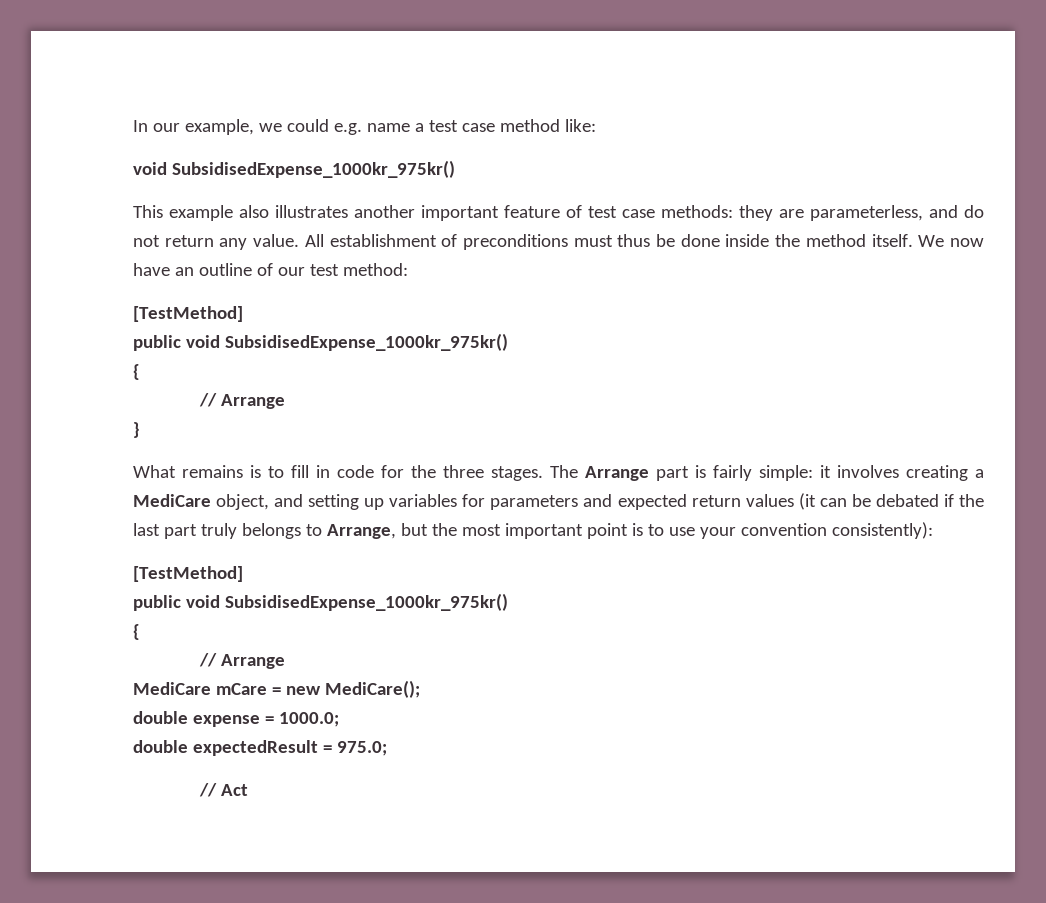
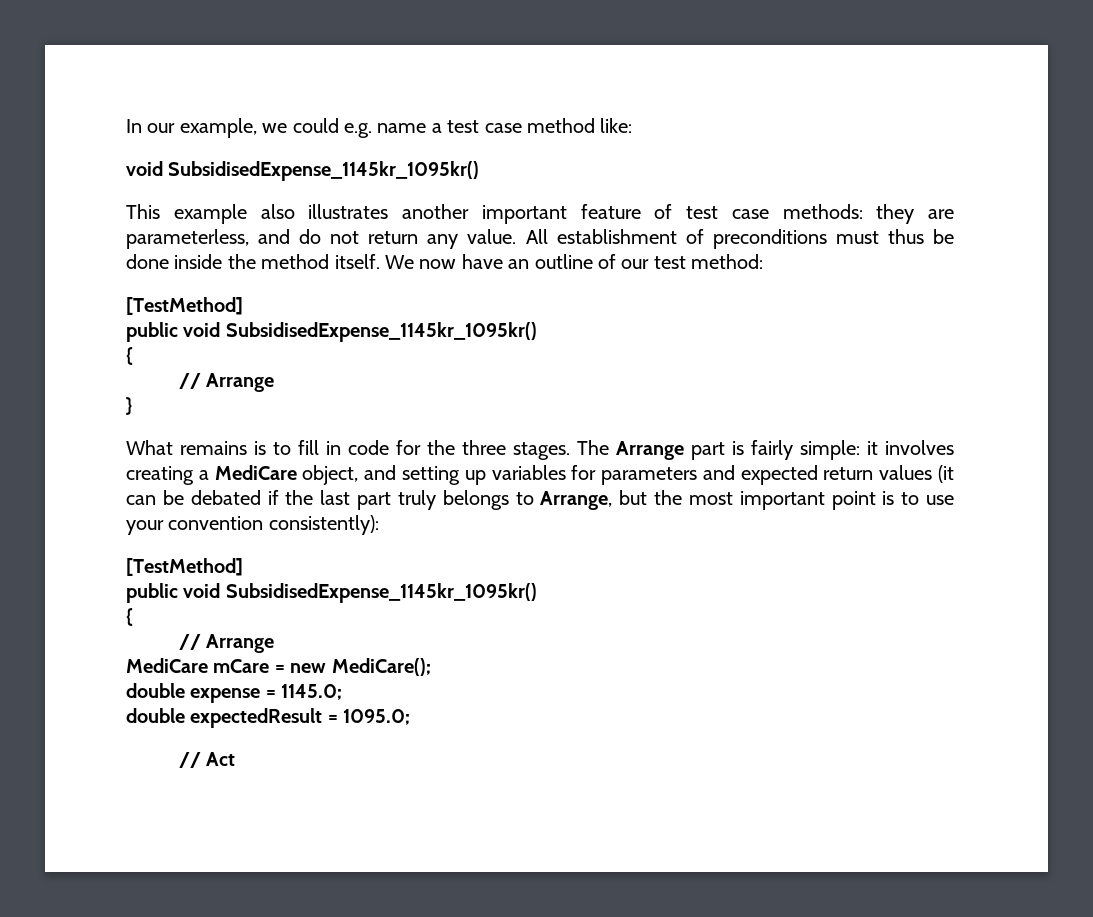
[171,160,455,178] SubsidisedExpense_1000kr_975kr() -> [168,161,480,181] SubsidisedExpense_1145kr_1095kr()
[224,333,508,351] SubsidisedExpense_1000kr_975kr() -> [225,322,537,342] SubsidisedExpense_1145kr_1095kr()
[224,593,508,611] SubsidisedExpense_1000kr_975kr() -> [225,583,537,603] SubsidisedExpense_1145kr_1095kr()
[278,712,339,727] 1000.0; -> [281,684,343,700] 1145.0;
[336,741,387,756] 975.0; -> [343,709,411,725] 1095.0;

